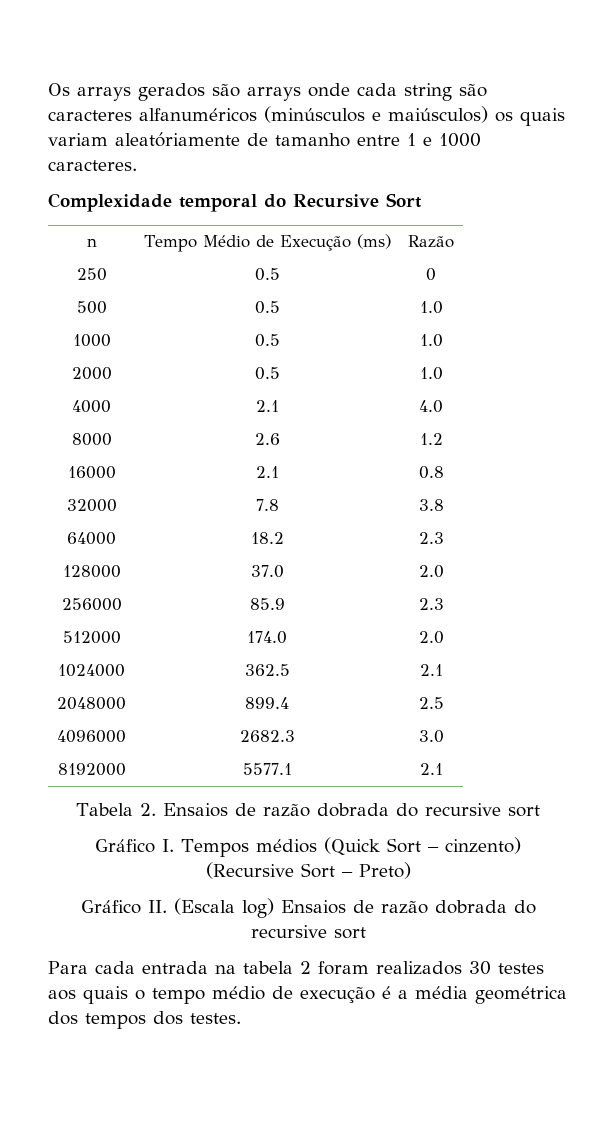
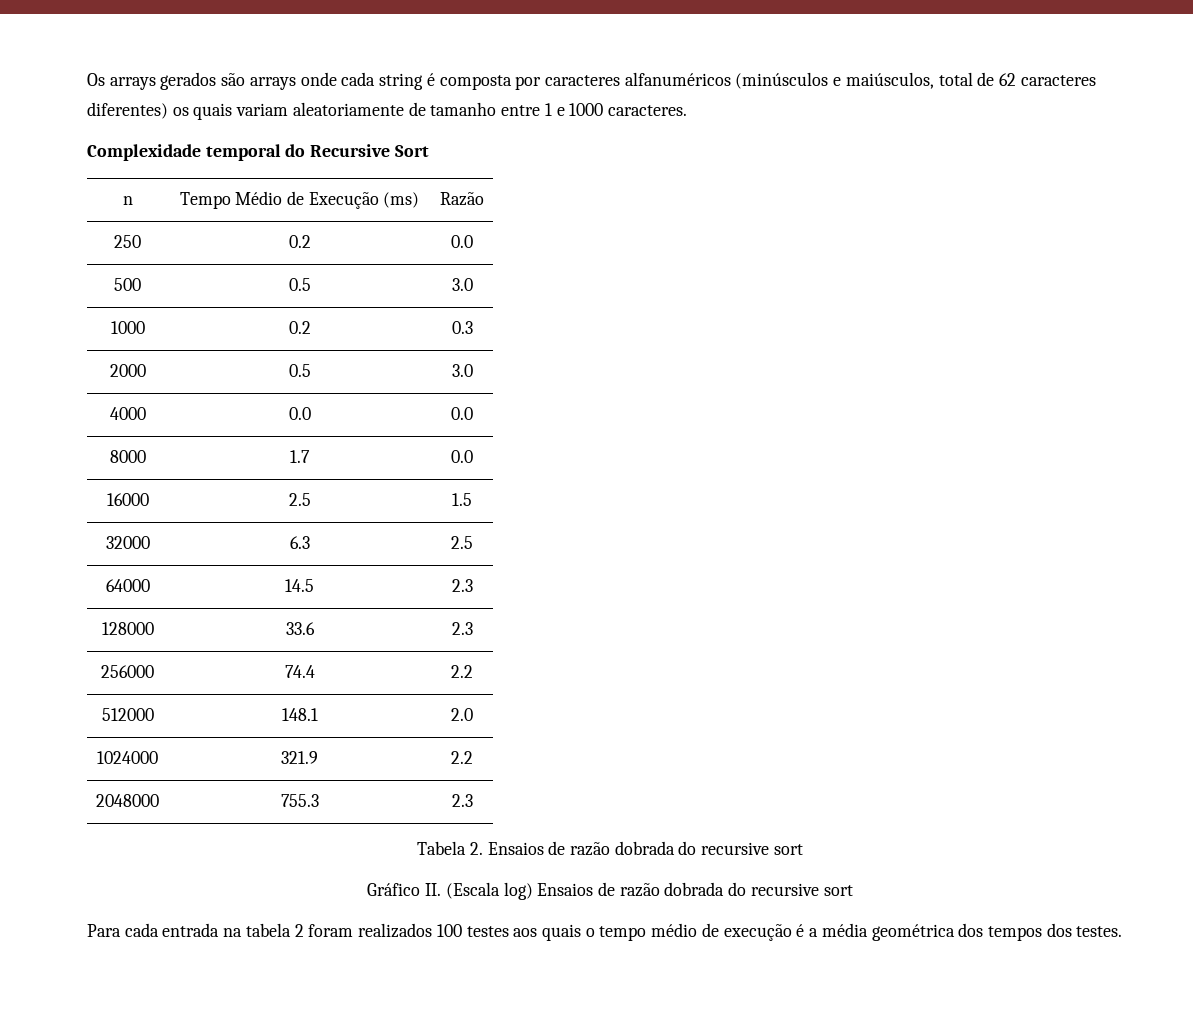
[459,84,487,97] são -> [426,73,542,90] é composta por
[388,106,488,123] maiúsculos) -> [845,72,1096,89] [87,102,168,119] maiúsculos, total de 62 caracteres diferentes)
[115,132,240,147] aleatóriamente -> [292,102,404,116] aleatoriamente
[254,268,280,281] [426,268,436,281] 0.5 | 0 -> [288,235,311,248] [451,235,473,248] 0.2 | 0.0
[419,301,443,314] 1.0 -> [451,278,473,291] 3.0
[254,334,280,347] [419,334,443,347] 0.5 | 1.0 -> [288,321,311,334] [451,321,473,334] 0.2 | 0.3
[419,367,443,380] 1.0 -> [451,364,473,377] 3.0
[255,400,279,412] [419,400,443,413] 2.1 | 4.0 -> [288,407,311,420] [451,407,473,420] 0.0 | 0.0
[254,433,280,445] [419,433,443,445] 2.6 | 1.2 -> [290,450,310,463] [451,450,473,463] 1.7 | 0.0
[255,466,279,478] [418,466,444,479] 2.1 | 0.8 -> [288,493,311,506] [452,493,472,506] 2.5 | 1.5
[255,499,279,511] [418,499,444,511] 7.8 | 3.8 -> [289,536,310,549] [451,536,473,549] 6.3 | 2.5
[250,532,284,544] 18.2 -> [285,579,314,592] 14.5
[250,565,284,578] [418,565,444,578] 37.0 | 2.0 -> [285,622,315,635] [451,622,473,635] 33.6 | 2.3
[249,598,285,610] [418,598,444,610] 85.9 | 2.3 -> [284,665,315,678] [451,665,473,678] 74.4 | 2.2
[247,631,287,644] 174.0 -> [281,708,318,721] 148.1
[244,664,290,676] [419,664,443,676] 362.5 | 2.1 -> [281,751,318,764] [451,751,473,764] 321.9 | 2.2
[245,697,289,709] [418,697,444,709] [57,730,126,743] [239,730,295,742] [418,730,444,743] [57,763,126,776] [242,763,292,775] [419,763,443,775] 899.4 | 2.5 // 4096000 | 2682.3 | 3.0 // 8192000 | 5577.1 | 2.1 -> [280,794,319,807] [451,794,473,807] 755.3 | 2.3
[95,837,521,857] [205,862,411,879] // Gráfico I. Tempos médios (Quick Sort – cinzento) (Recursive Sort – Preto) -> (803, 849) none
[469,961,491,975] 30 -> [436,924,462,937] 100

